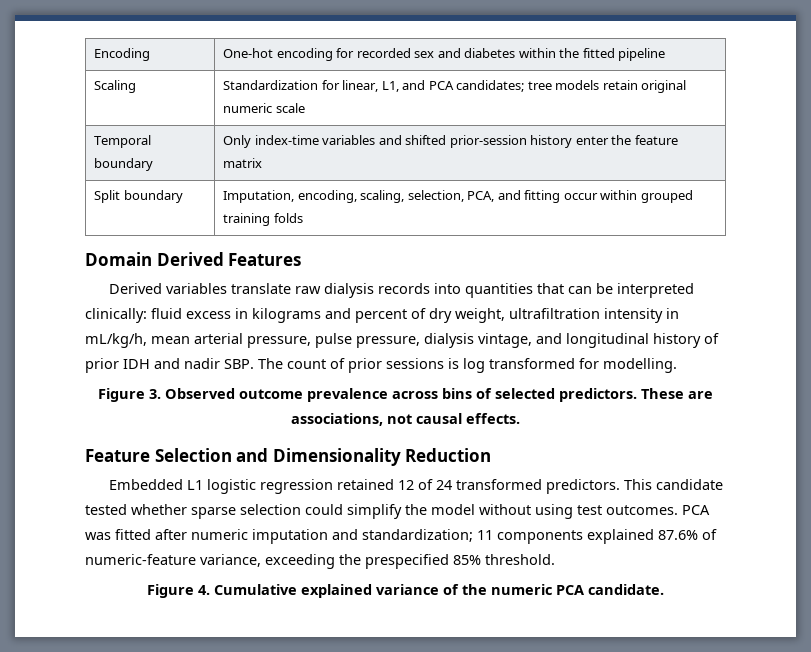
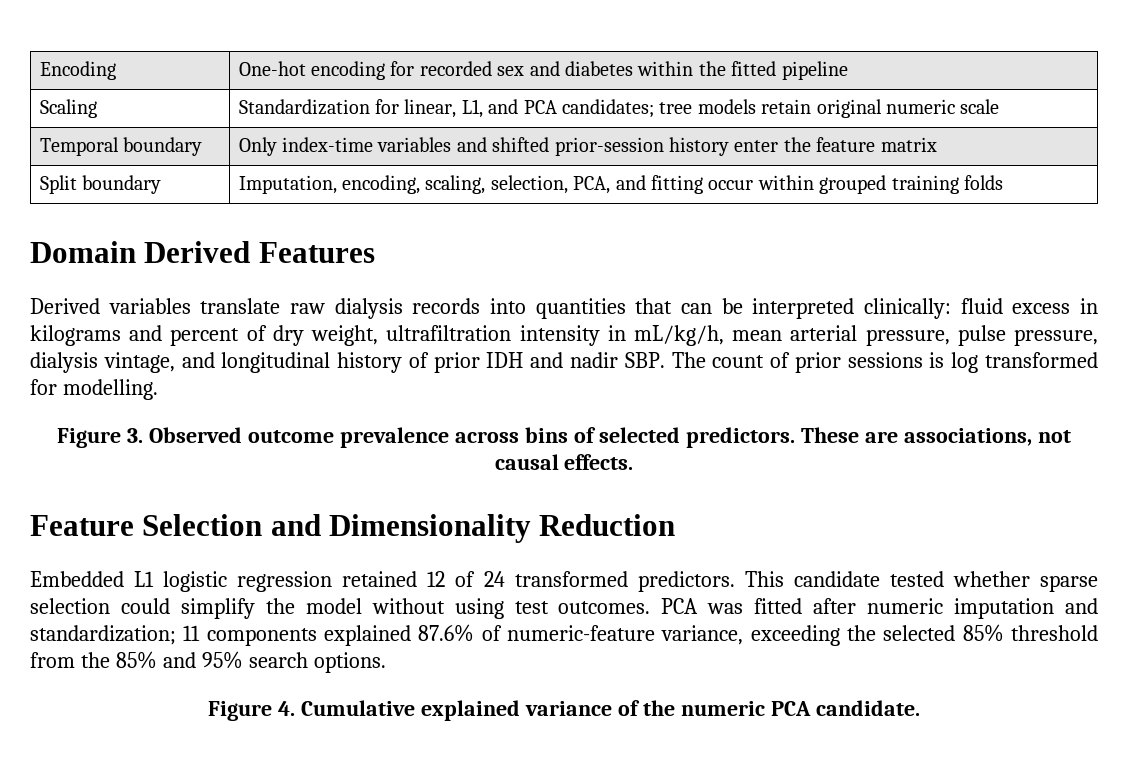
[365,554,555,569] prespecified 85% threshold. -> [883,624,1099,642] [30,651,386,673] selected 85% threshold from the 85% and 95% search options.

